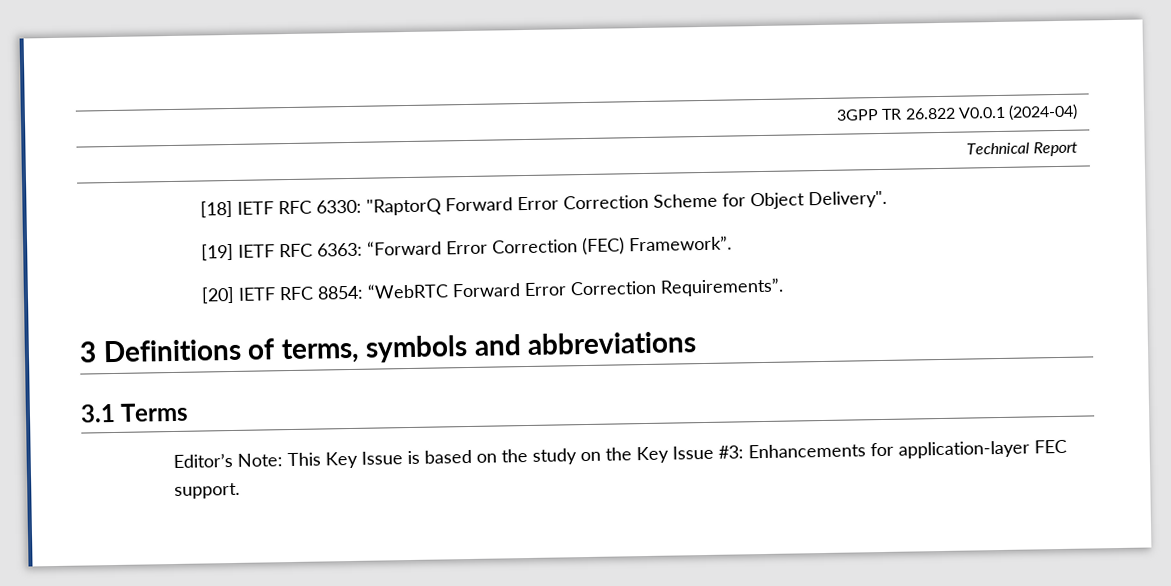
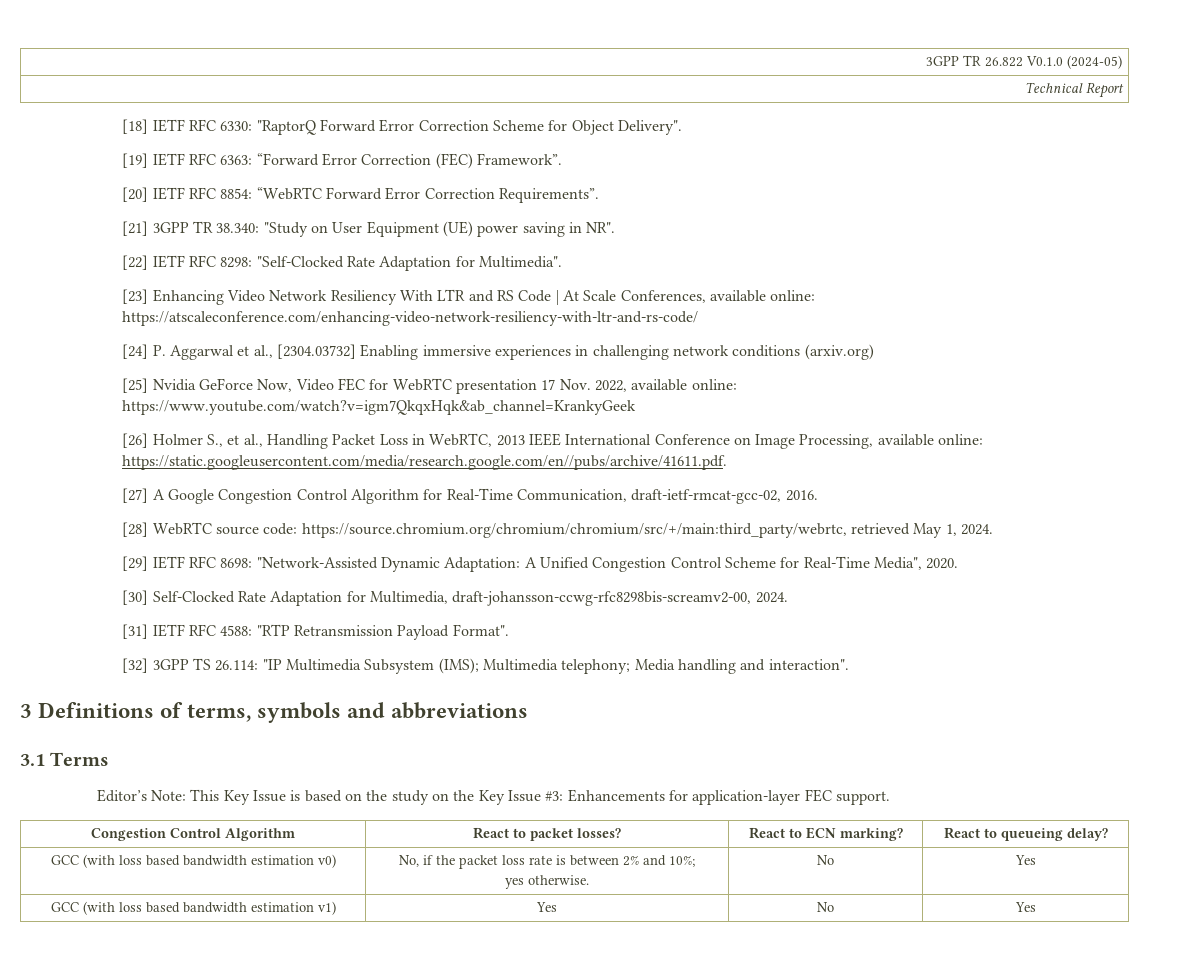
[957,103,1079,121] V0.0.1 (2024-04) -> [1025,55,1122,69] V0.1.0 (2024-05)
(784, 287) none -> [122,221,616,237] [122,255,562,271] [122,289,816,305] [122,311,699,326] [122,344,874,360] [122,378,737,394] [122,400,637,415] [122,433,984,449] [122,455,728,470] [122,488,818,504] [122,522,993,538] [122,556,959,572] [122,590,788,606] [122,624,509,640] [122,658,849,674] // [21] 3GPP TR 38.340: "Study on User Equipment (UE) power saving in NR". // [22] IETF RFC 8298: "Self-Clocked Rate Adaptation for Multimedia". // [23] Enhancing Video Network Resiliency With LTR and RS Code | At Scale Conferences, available online: https://atscaleconference.com/enhancing-video-network-resiliency-with-ltr-and-rs-code/ // [24] P. Aggarwal et al., [2304.03732] Enabling immersive experiences in challenging network conditions (arxiv.org) // [25] Nvidia GeForce Now, Video FEC for WebRTC presentation 17 Nov. 2022, available online: https://www.youtube.com/watch?v=igm7QkqxHqk&ab_channel=KrankyGeek // [26] Holmer S., et al., Handling Packet Loss in WebRTC, 2013 IEEE International Conference on Image Processing, available online: https://static.googleusercontent.com/media/research.google.com/en//pubs/archive/41611.pdf. // [27] A Google Congestion Control Algorithm for Real-Time Communication, draft-ietf-rmcat-gcc-02, 2016. // [28] WebRTC source code: https://source.chromium.org/chromium/chromium/src/+/main:third_party/webrtc, retrieved May 1, 2024. // [29] IETF RFC 8698: "Network-Assisted Dynamic Adaptation: A Unified Congestion Control Scheme for Real-Time Media", 2020. // [30] Self-Clocked Rate Adaptation for Multimedia, draft-johansson-ccwg-rfc8298bis-screamv2-00, 2024. // [31] IETF RFC 4588: "RTP Retransmission Payload Format". // [32] 3GPP TS 26.114: "IP Multimedia Subsystem (IMS); Multimedia telephony; Media handling and interaction".
(240, 491) none -> [91,828,295,841] [473,827,621,841] [748,827,903,841] [943,827,1108,841] [50,854,336,868] [399,855,695,869] [505,875,589,889] [817,855,834,865] [1014,855,1036,865] [50,901,336,915] [536,902,557,912] [817,902,834,912] [1014,902,1036,912] // Congestion Control Algorithm | React to packet losses? | React to ECN marking? | React to queueing delay? // GCC (with loss based bandwidth estimation v0) | No, if the packet loss rate is between 2% and 10%; // yes otherwise. | No | Yes // GCC (with loss based bandwidth estimation v1) | Yes | No | Yes

